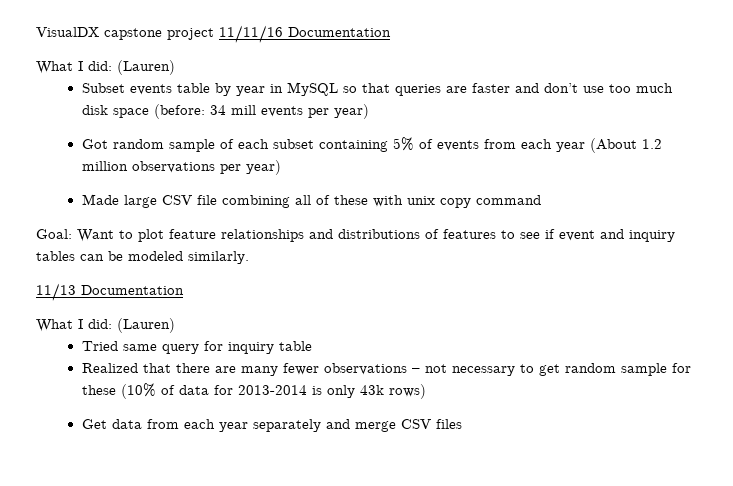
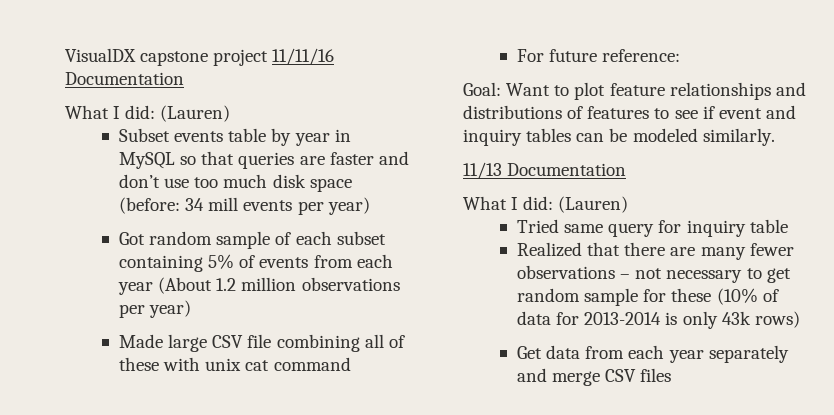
[439,198,471,208] copy -> [245,360,270,371] cat
(541, 200) none -> [517,49,681,62] // For future reference:

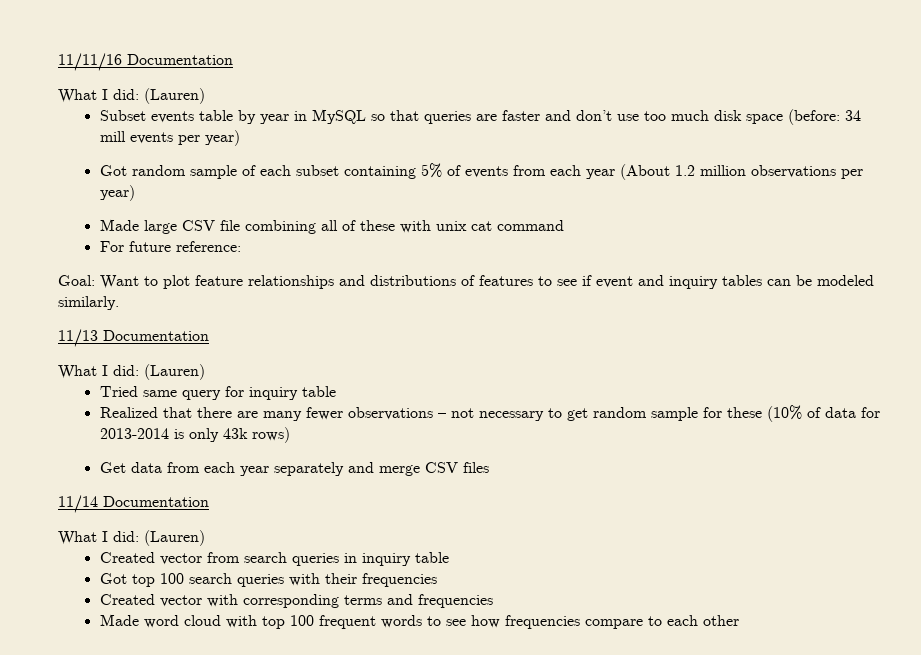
[65,48,269,66] VisualDX capstone project -> (58, 62) none
(672, 375) none -> [58,495,209,513] [58,530,205,546] [99,552,449,566] [99,573,437,587] [99,594,493,608] [99,614,739,629] // 11/14 Documentation // What I did: (Lauren) // Created vector from search queries in inquiry table // Got top 100 search queries with their frequencies // Created vector with corresponding terms and frequencies // Made word cloud with top 100 frequent words to see how frequencies compare to each other

